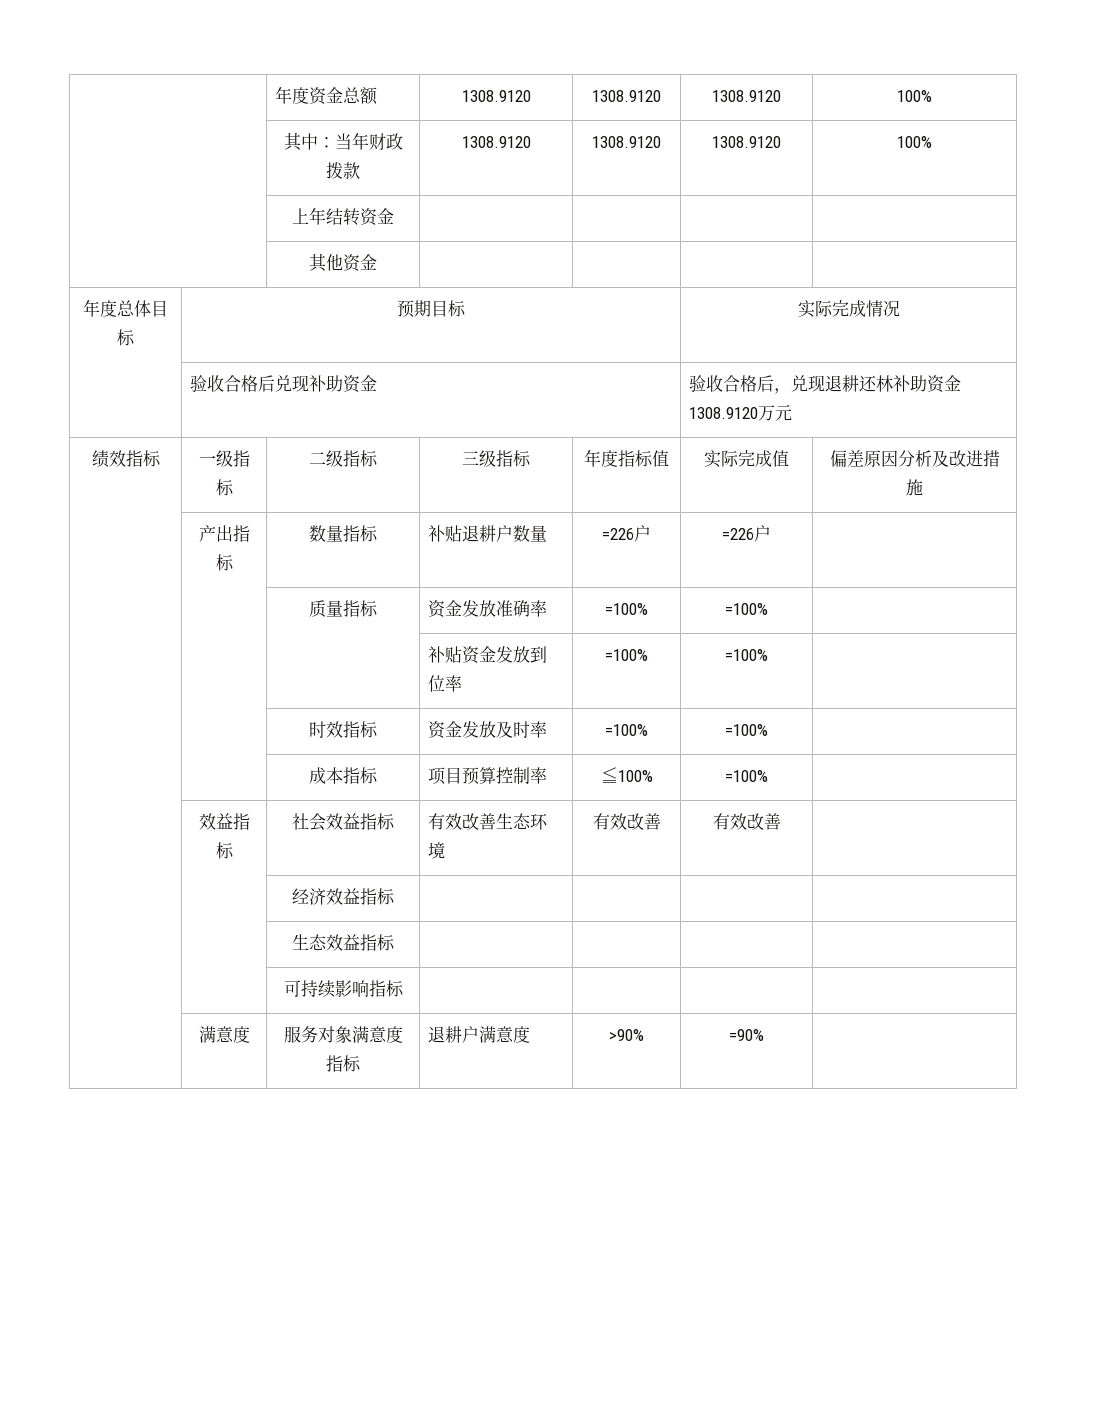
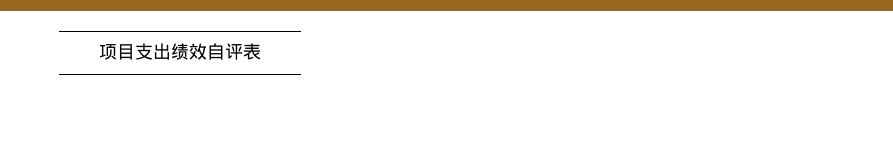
[275,86,379,105] [461,90,531,102] [592,90,661,102] [712,90,781,102] [897,90,932,102] [283,132,403,151] [326,162,360,179] [461,136,531,148] [592,136,661,148] [712,136,781,148] [897,136,932,148] [292,207,394,226] [309,253,377,272] [83,299,168,317] [117,329,135,346] [396,300,466,318] [797,300,900,318] [190,375,378,393] [689,375,962,394] [689,404,793,421] [91,450,161,468] [198,450,250,467] [215,479,234,496] [309,450,378,467] [461,450,531,467] [584,449,669,467] [704,450,789,468] [829,450,1000,467] [906,479,923,496] [198,525,250,542] [215,554,234,571] [309,525,378,542] [428,525,548,542] [602,525,651,542] [722,525,771,542] [309,600,378,618] [428,600,548,618] [605,603,648,615] [725,603,768,615] [428,646,548,664] [428,675,463,692] [605,649,648,661] [725,649,768,661] [309,721,378,738] [428,721,548,739] [605,724,648,736] [725,724,768,736] [309,767,378,784] [428,767,548,785] [600,767,653,783] [725,770,768,782] [198,813,250,830] [215,842,234,859] [292,813,395,831] [428,813,549,830] [428,842,446,859] [592,813,661,830] [712,813,781,830] [292,888,395,905] [292,934,395,951] [283,980,404,998] [198,1026,250,1043] [283,1026,403,1043] [326,1055,361,1072] [428,1026,531,1043] [609,1029,644,1041] [729,1029,764,1041] | 年度资金总额 | 1308.9120 | 1308.9120 | 1308.9120 | 100% // | 其中：当年财政拨款 | 1308.9120 | 1308.9120 | 1308.9120 | 100% // | 上年结转资金 | | | | // | 其他资金 | | | | // 年度总体目标 | 预期目标 | 实际完成情况 // | 验收合格后兑现补助资金 | 验收合格后，兑现退耕还林补助资金1308.9120万元 // 绩效指标 | 一级指标 | 二级指标 | 三级指标 | 年度指标值 | 实际完成值 | 偏差原因分析及改进措施 // | 产出指标 | 数量指标 | 补贴退耕户数量 | =226户 | =226户 | // | | 质量指标 | 资金发放准确率 | =100% | =100% | // | | | 补贴资金发放到位率 | =100% | =100% | // | | 时效指标 | 资金发放及时率 | =100% | =100% | // | | 成本指标 | 项目预算控制率 | ≦100% | =100% | // | 效益指标 | 社会效益指标 | 有效改善生态环境 | 有效改善 | 有效改善 | // | | 经济效益指标 | | | | // | | 生态效益指标 | | | | // | | 可持续影响指标 | | | | // | 满意度 | 服务对象满意度指标 | 退耕户满意度 | >90% | =90% | -> [99,43,261,60] 项目支出绩效自评表

